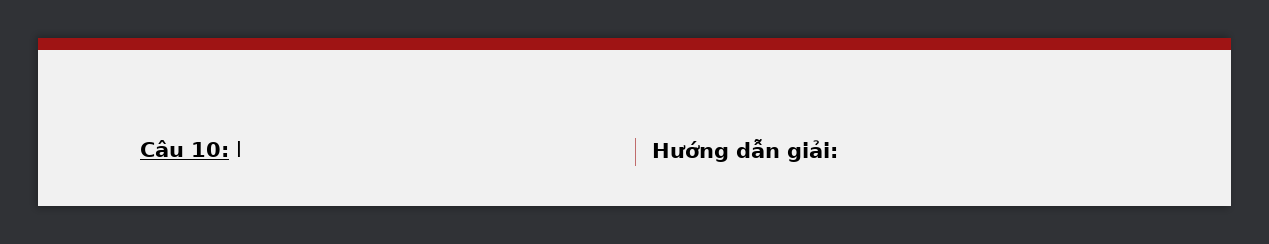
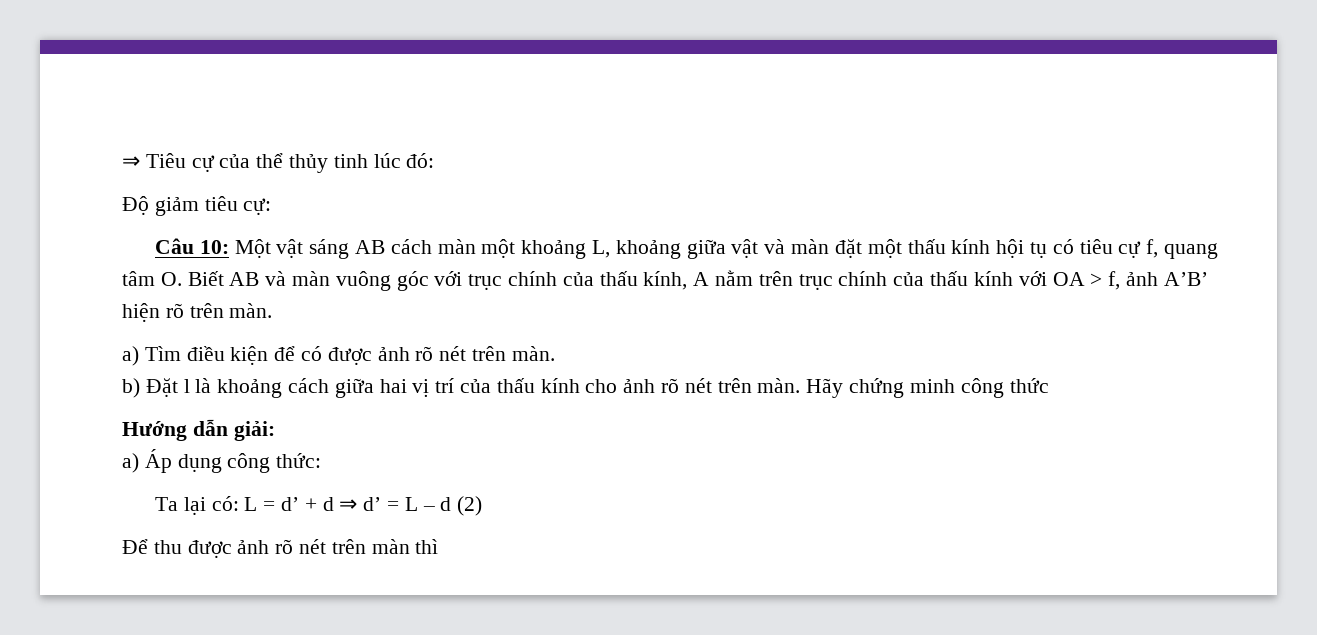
[140,140,242,157] [652,139,838,162] Câu 10: l // Hướng dẫn giải: -> [122,153,435,173] [122,196,272,216] [155,238,1218,259] [122,270,1208,291] [122,303,273,322] [122,346,555,366] [122,378,1049,398] [122,419,275,441] [122,449,322,473] [155,496,483,516] [122,539,439,558] ⇒ Tiêu cự của thể thủy tinh lúc đó: // Độ giảm tiêu cự: // Câu 10: Một vật sáng AB cách màn một khoảng L, khoảng giữa vật và màn đặt một thấu kính hội tụ có tiêu cự f, quang tâm O. Biết AB và màn vuông góc với trục chính của thấu kính, A nằm trên trục chính của thấu kính với OA > f, ảnh A’B’ hiện rõ trên màn. // a) Tìm điều kiện để có được ảnh rõ nét trên màn. // b) Đặt l là khoảng cách giữa hai vị trí của thấu kính cho ảnh rõ nét trên màn. Hãy chứng minh công thức // Hướng dẫn giải: // a) Áp dụng công thức: // Ta lại có: L = d’ + d ⇒ d’ = L – d (2) // Để thu được ảnh rõ nét trên màn thì

